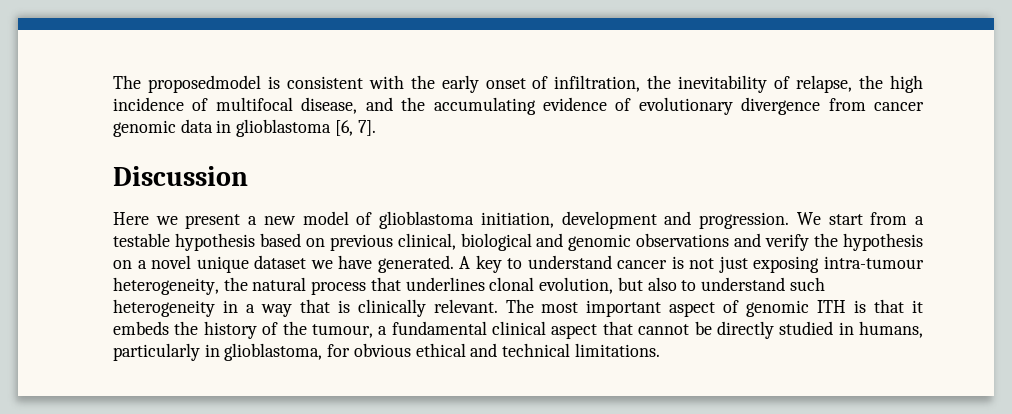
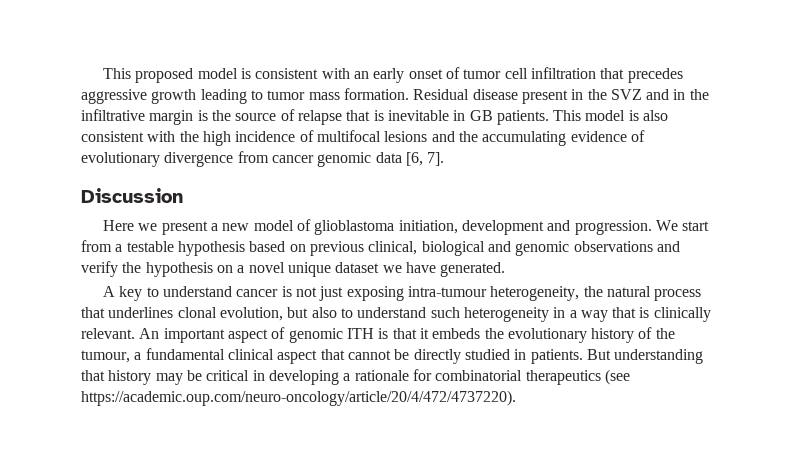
[113,75,261,93] The proposedmodel -> [103,68,238,83] This proposed model
[410,75,435,89] the -> [353,71,369,79] an
[554,75,853,93] infiltration, the inevitability of relapse, -> [463,67,683,83] [81,88,709,104] [81,109,669,125] [81,131,176,142] tumor cell infiltration that precedes aggressive growth leading to tumor mass formation. Residual disease present in the SVZ and in the infiltrative margin is the source of relapse that is inevitable in GB patients. This model is also consistent with
[301,97,358,114] disease, -> [384,131,428,142] lesions
[216,119,332,137] in glioblastoma -> (402, 157) none
(454, 264) none -> (506, 269) //
[505,299,579,313] The most -> [139,328,160,339] An
(199, 328) none -> [507,328,587,343] evolutionary
[859,321,923,338] [113,343,660,361] humans, particularly in glioblastoma, for obvious ethical and technical limitations. -> [530,349,704,364] [81,369,630,385] [81,390,516,406] patients. But understanding that history may be critical in developing a rationale for combinatorial therapeutics (see https://academic.oup.com/neuro-oncology/article/20/4/472/4737220).

